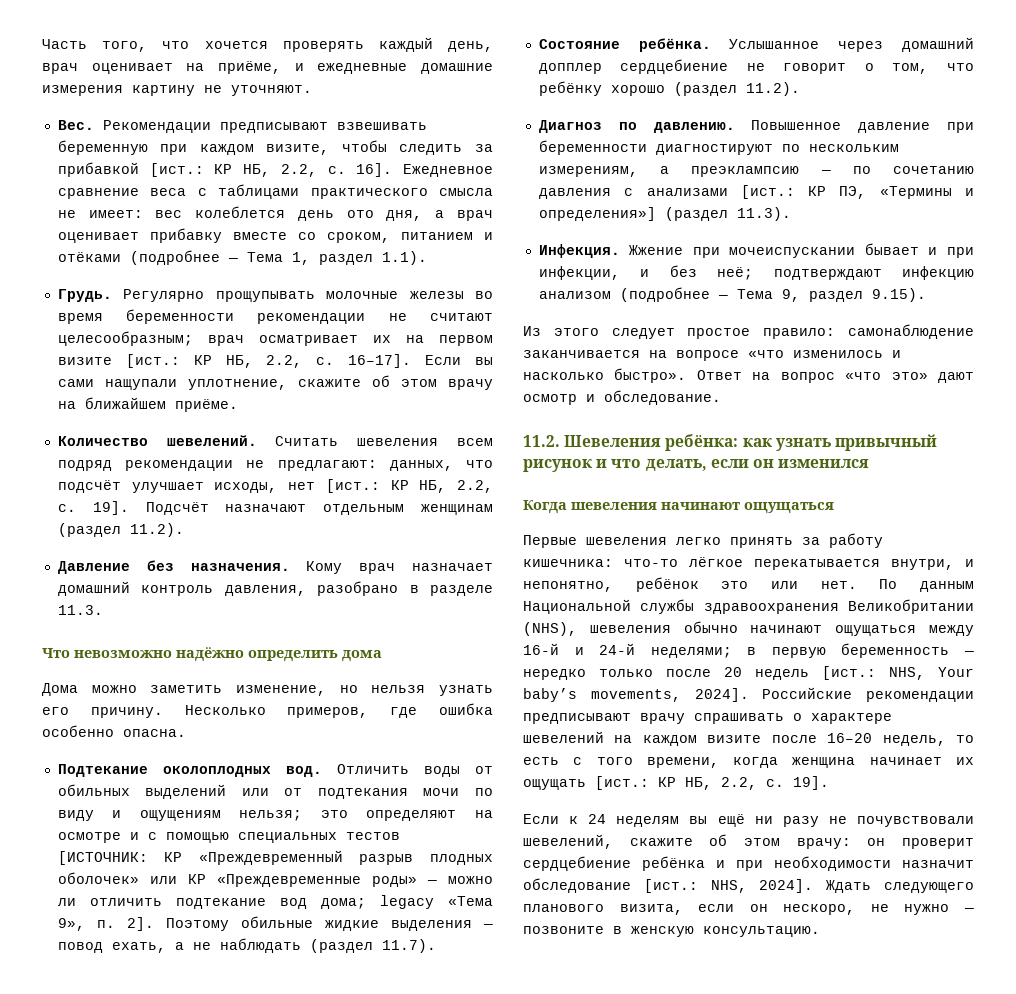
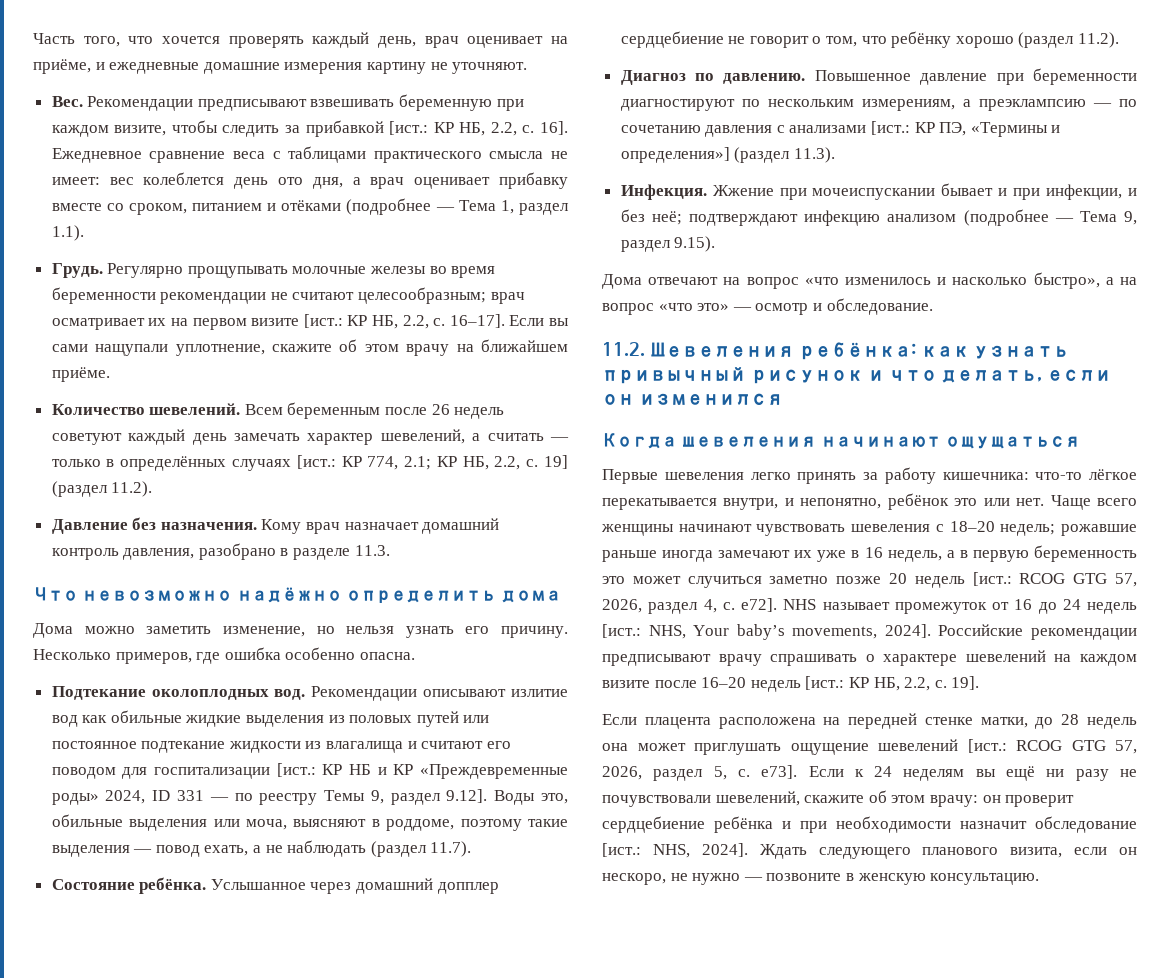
[275,436,493,446] [57,460,493,471] [57,479,494,493] [57,501,493,515] Считать шевеления всем подряд рекомендации не предлагают: данных, что подсчёт улучшает исходы, нет [ист.: КР НБ, 2.2, с. 19]. Подсчёт назначают отдельным женщинам -> [244,402,505,419] [51,429,569,445] [51,455,568,471] Всем беременным после 26 недель советуют каждый день замечать характер шевелений, а считать — только в определённых случаях [ист.: КР 774, 2.1; КР НБ, 2.2, с. 19]
[336,764,493,777] [57,784,493,799] [57,810,493,821] [57,832,400,843] [57,850,493,865] [57,872,493,887] [57,895,493,909] [57,916,379,931] Отличить воды от обильных выделений или от подтекания мочи по виду и ощущениям нельзя; это определяют на осмотре и с помощью специальных тестов [ИСТОЧНИК: КР «Преждевременный разрыв плодных оболочек» или КР «Преждевременные роды» — можно ли отличить подтекание вод дома; legacy «Тема 9», п. 2]. Поэтому обильные жидкие -> [311,686,568,701] [51,710,490,727] [51,741,511,753] [51,763,568,779] [51,789,568,805] [51,814,568,831] Рекомендации описывают излитие вод как обильные жидкие выделения из половых путей или постоянное подтекание жидкости из влагалища и считают его поводом для госпитализации [ист.: КР НБ и КР «Преждевременные роды» 2024, ID 331 — по реестру Темы 9, раздел 9.12]. Воды это, обильные выделения или моча, выясняют в роддоме, поэтому такие
[523,324,974,339] [523,350,739,361] Из этого следует простое правило: самонаблюдение заканчивается на вопросе -> [602,274,799,289] Дома отвечают на вопрос
[614,368,742,383] быстро». Ответ -> [1033,272,1114,289] быстро», а
[938,372,974,383] дают -> [732,307,752,311] —
[879,579,974,592] [523,599,974,614] [523,621,974,636] [523,643,974,658] [523,667,742,680] По данным Национальной службы здравоохранения Великобритании (NHS), шевеления обычно начинают ощущаться между 16-й и 24-й неделями; в первую беременность — нередко только после 20 -> [1050,495,1137,510] [601,521,1137,536] [602,545,1137,562] [602,572,1137,588] [602,598,1081,614] Чаще всего женщины начинают чувствовать шевеления с 18–20 недель; рожавшие раньше иногда замечают их уже в 16 недель, а в первую беременность это может случиться заметно позже 20 недель [ист.: RCOG GTG 57, 2026, раздел 4, с. e72]. NHS называет промежуток от 16 до 24
[882,735,974,746] [523,757,974,768] [523,779,586,790] недель, то есть с того времени, когда женщина начинает их ощущать -> [750,680,801,692] недель
(559, 819) none -> [644,713,1137,729] [602,739,1137,755] [602,765,844,781] плацента расположена на передней стенке матки, до 28 недель она может приглушать ощущение шевелений [ист.: RCOG GTG 57, 2026, раздел 5, с. e73]. Если

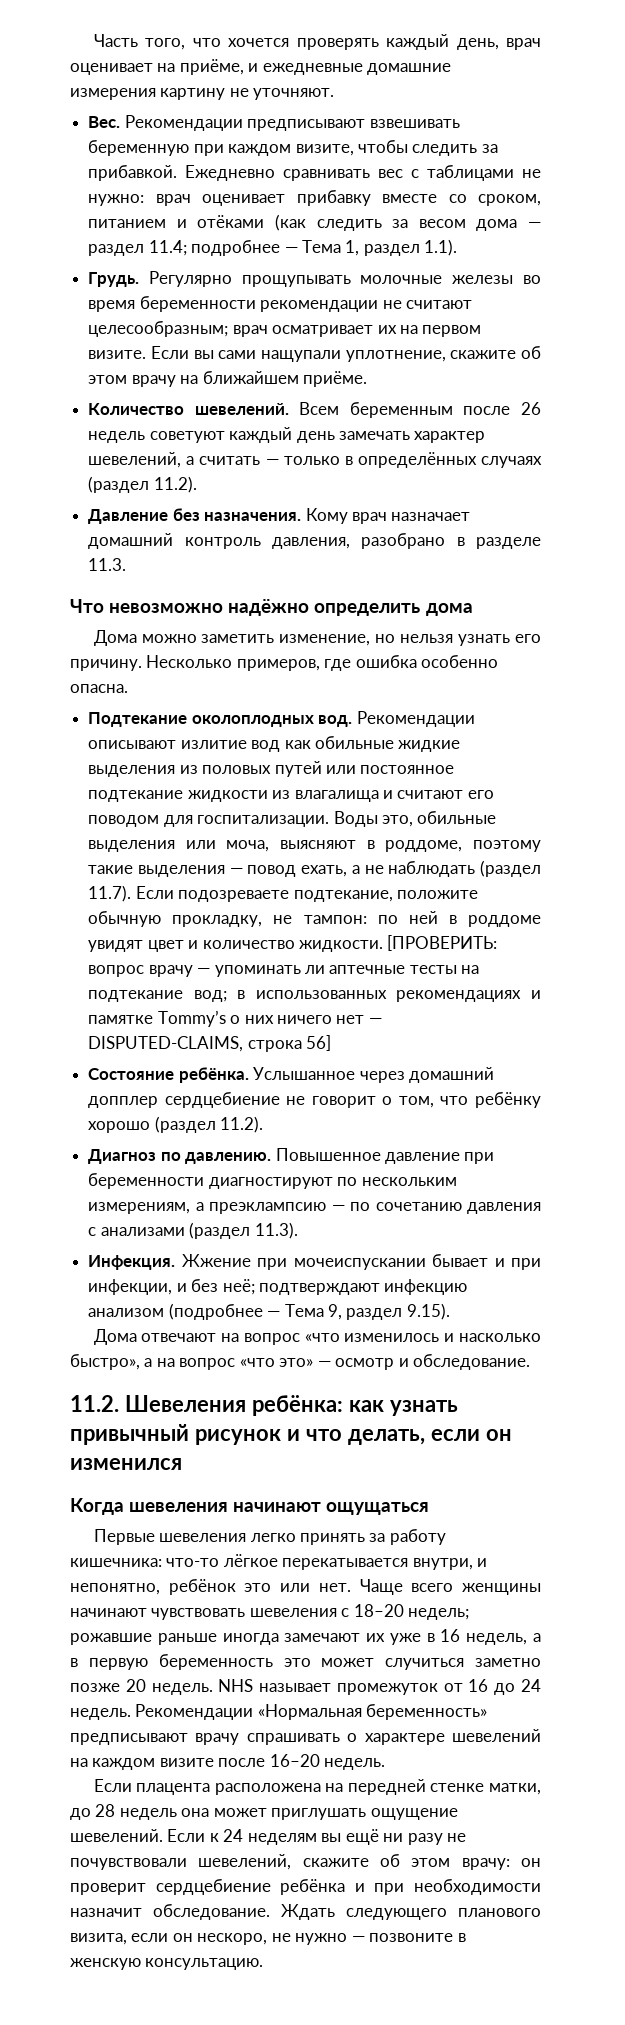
[305,120,568,137] [51,146,568,163] [51,172,361,189] прибавкой [ист.: КР НБ, 2.2, с. 16]. Ежедневное сравнение веса с таблицами практического смысла не имеет: вес колеблется день ото дня, а -> [88,165,542,181] [88,194,145,206] прибавкой. Ежедневно сравнивать вес с таблицами не нужно:
[346,198,432,215] (подробнее -> [274,214,541,231] [88,240,281,256] (как следить за весом дома — раздел 11.4; подробнее
[251,314,505,329] визите [ист.: КР НБ, 2.2, с. 16–17]. -> [88,350,147,359] визите.
[296,455,568,470] [ист.: КР 774, 2.1; КР НБ, 2.2, с. 19] -> (542, 462) none
[154,763,568,779] [51,789,488,805] госпитализации [ист.: КР НБ и КР «Преждевременные роды» 2024, ID 331 — по реестру Темы 9, раздел 9.12]. -> [197,815,330,827] госпитализации.
(472, 849) none -> [135,886,478,902] [88,911,541,927] [88,935,498,952] [88,965,480,977] [88,990,541,1002] [88,1010,382,1027] [88,1035,332,1052] Если подозреваете подтекание, положите обычную прокладку, не тампон: по ней в роддоме увидят цвет и количество жидкости. [ПРОВЕРИТЬ: вопрос врачу — упоминать ли аптечные тесты на подтекание вод; в использованных рекомендациях и памятке Tommy’s о них ничего нет — DISPUTED-CLAIMS, строка 56]
[871,121,1061,137] [620,147,730,163] [ист.: КР ПЭ, «Термины и определения»] -> (185, 1231) none
[914,572,1137,588] [602,598,777,614] недель [ист.: RCOG GTG 57, 2026, раздел 4, с. e72]. -> [151,1683,213,1695] недель.
[1087,602,1137,614] [602,624,1137,640] недель [ист.: NHS, Your baby’s movements, 2024]. Российские рекомендации -> [70,1704,488,1720] недель. Рекомендации «Нормальная беременность»
[750,676,980,692] недель [ист.: КР НБ, 2.2, с. 19]. -> [324,1758,386,1770] недель.
[878,739,1137,754] [602,765,798,781] шевелений [ист.: RCOG GTG 57, 2026, раздел 5, с. e73]. -> [70,1829,163,1842] шевелений.
[1035,816,1137,833] [602,843,748,858] обследование [ист.: NHS, 2024]. -> [153,1904,270,1920] обследование.

